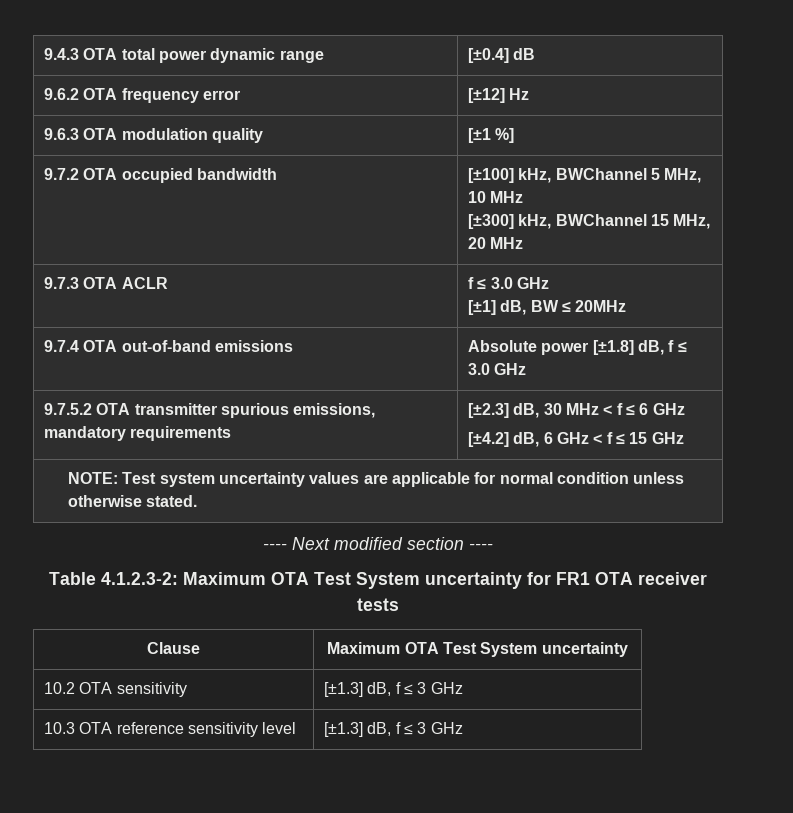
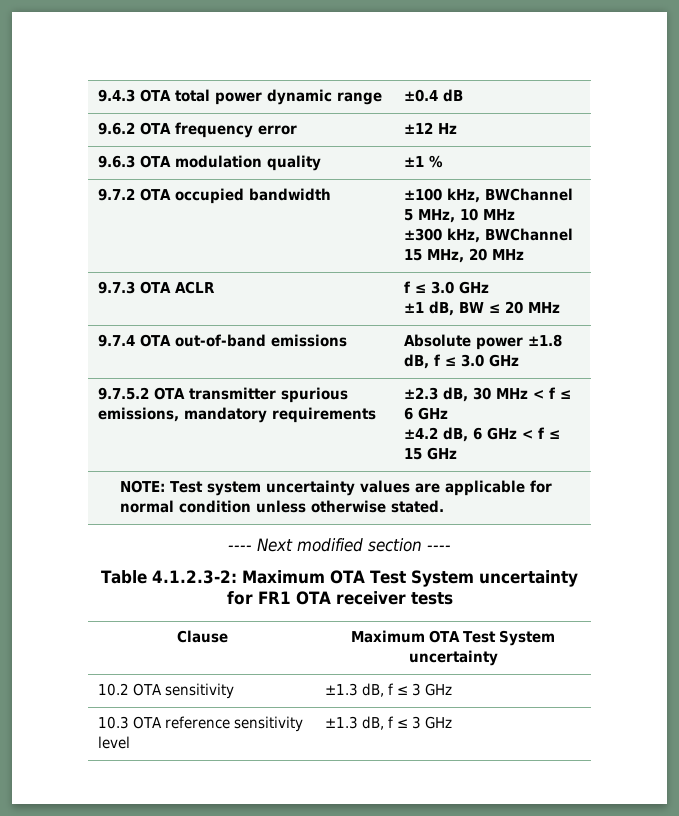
[468,48,510,63] [±0.4] -> [403,89,438,102] ±0.4
[468,88,506,103] [±12] -> [403,122,433,134] ±12
[468,128,515,143] [±1 %] -> [403,155,443,168] ±1 %
[468,168,515,183] [±100] -> [403,188,442,201] ±100
[468,214,515,229] [±300] -> [403,228,442,241] ±300
[468,300,497,315] [±1] -> [403,302,424,313] ±1
[575,300,627,312] 20MHz -> [504,301,560,314] 20 MHz
[592,340,634,355] [±1.8] -> [527,334,562,347] ±1.8
[468,403,510,418] [±2.3] -> [403,387,438,400] ±2.3
[468,432,510,447] [±4.2] -> [403,427,438,439] ±4.2
[324,682,364,697] [±1.3] -> [324,683,358,696] ±1.3
[324,722,364,737] [±1.3] -> [324,716,358,729] ±1.3

